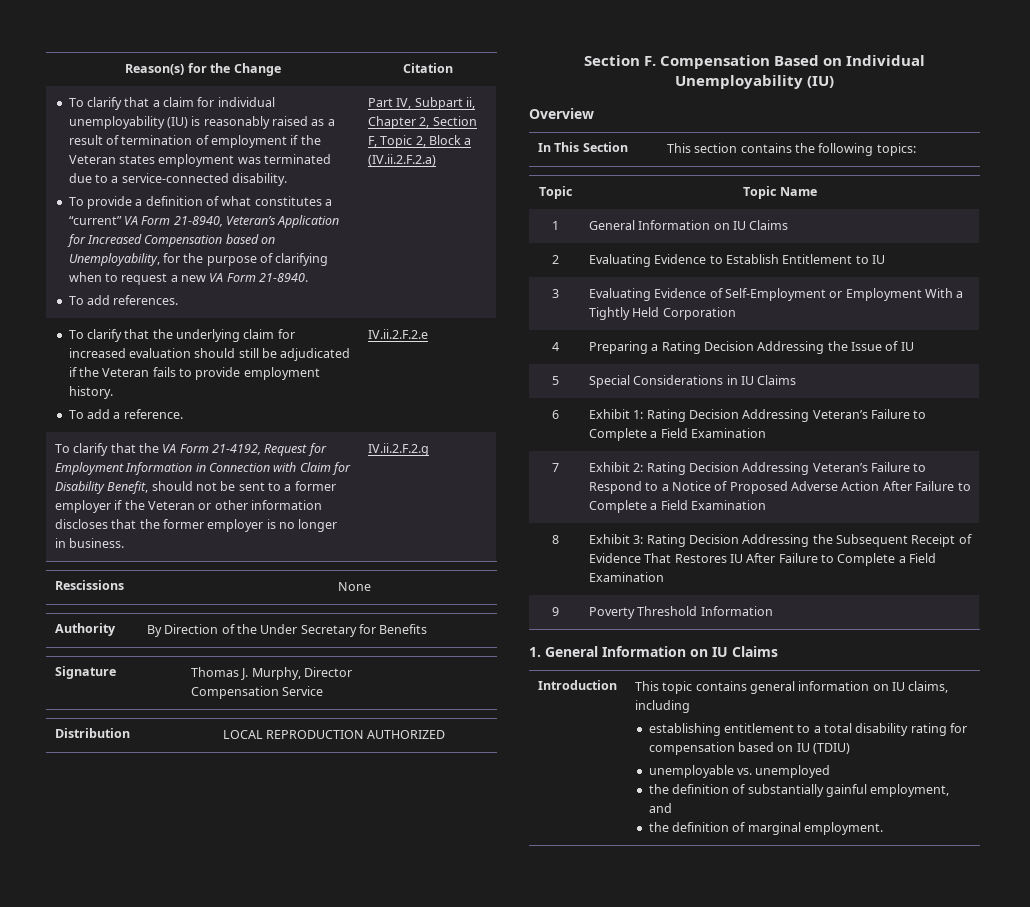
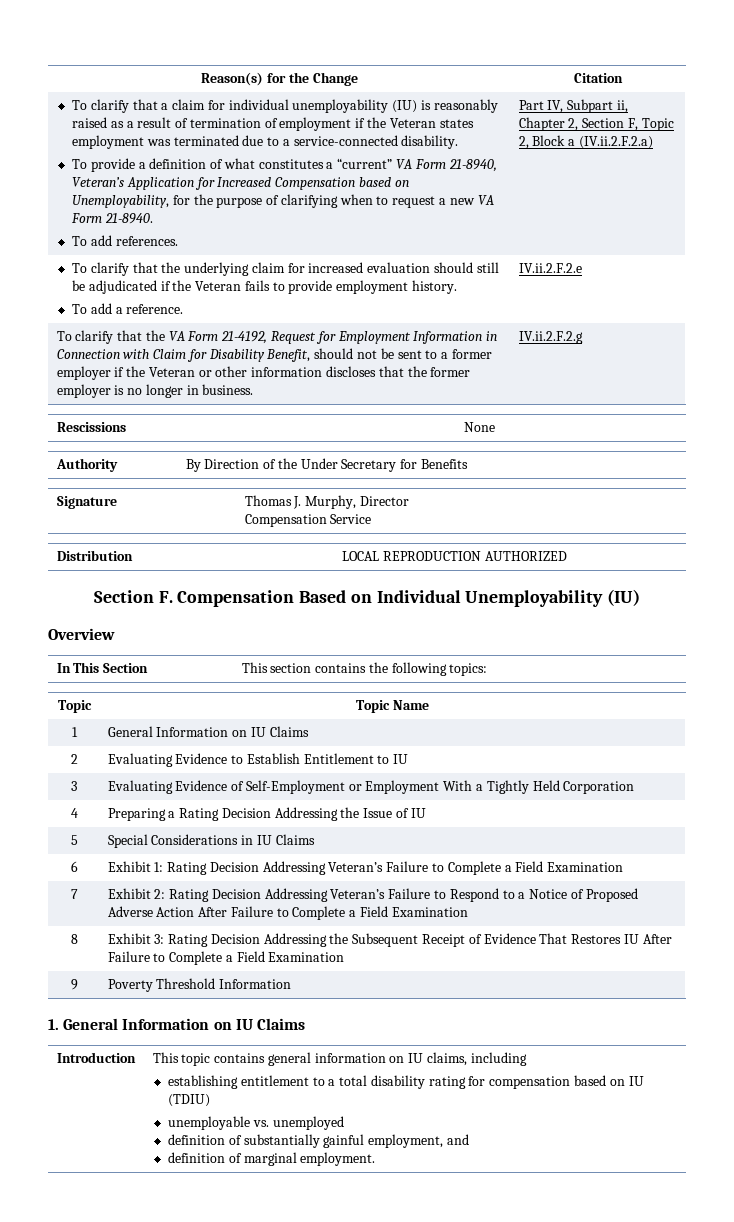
[648,784,669,794] the -> (344, 1123) none
[648,822,669,832] the -> (469, 1139) none

